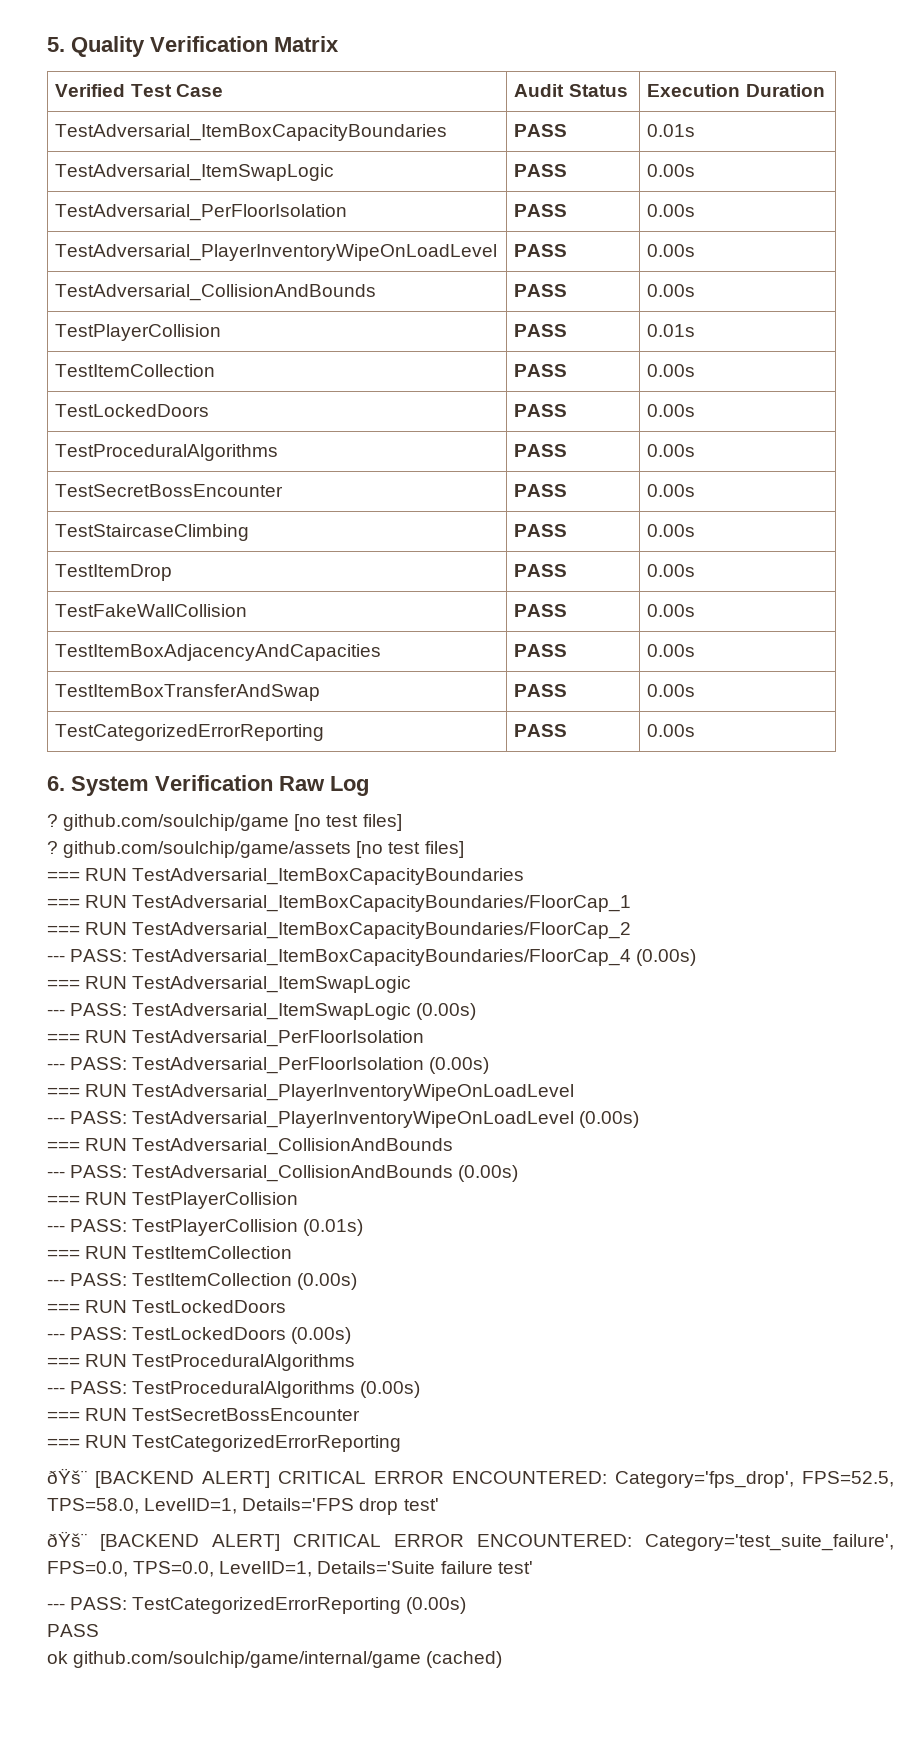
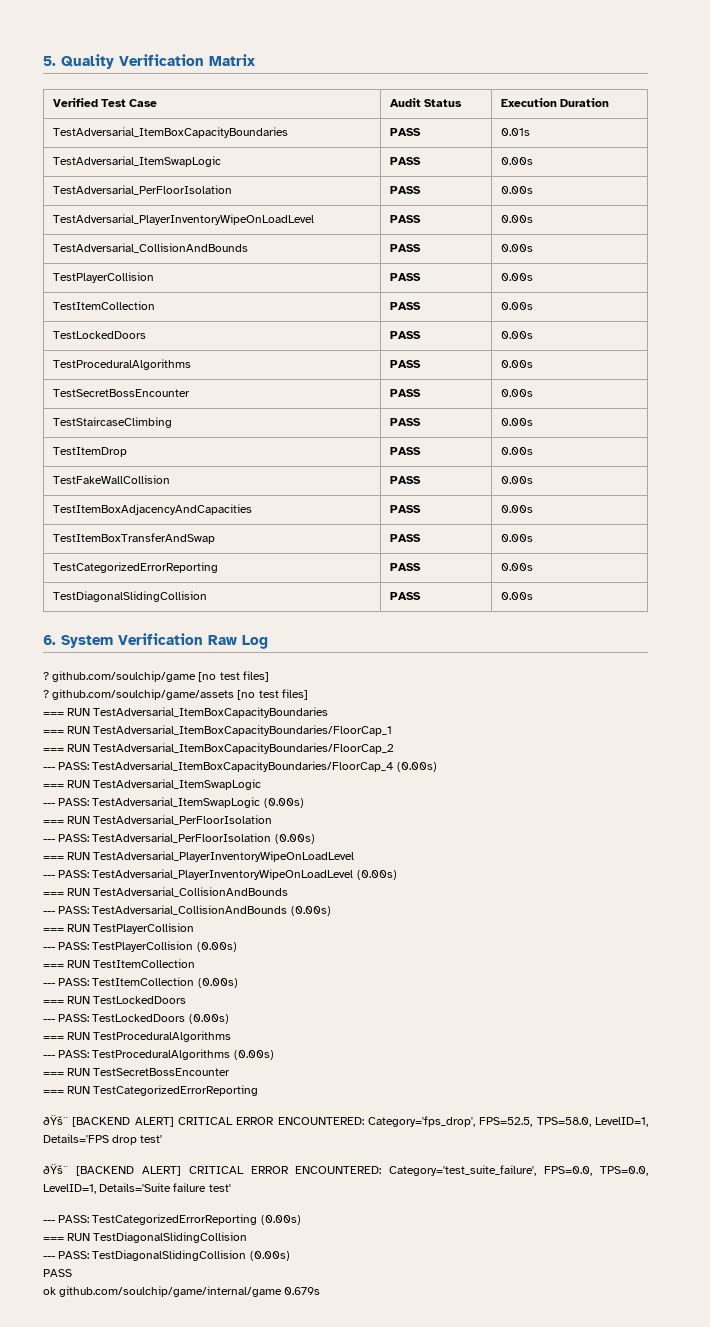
[647,324,696,337] 0.01s -> [500,273,533,281] 0.00s
(696, 730) none -> [52,591,207,602] [389,592,421,600] [500,592,533,600] // TestDiagonalSlidingCollision | PASS | 0.00s
[303,1219,364,1236] (0.01s) -> [196,942,237,952] (0.00s)
(467, 1605) none -> [43,1232,248,1243] [43,1250,290,1261] // === RUN TestDiagonalSlidingCollision // --- PASS: TestDiagonalSlidingCollision (0.00s)
[426,1651,503,1668] (cached) -> [284,1287,321,1295] 0.679s

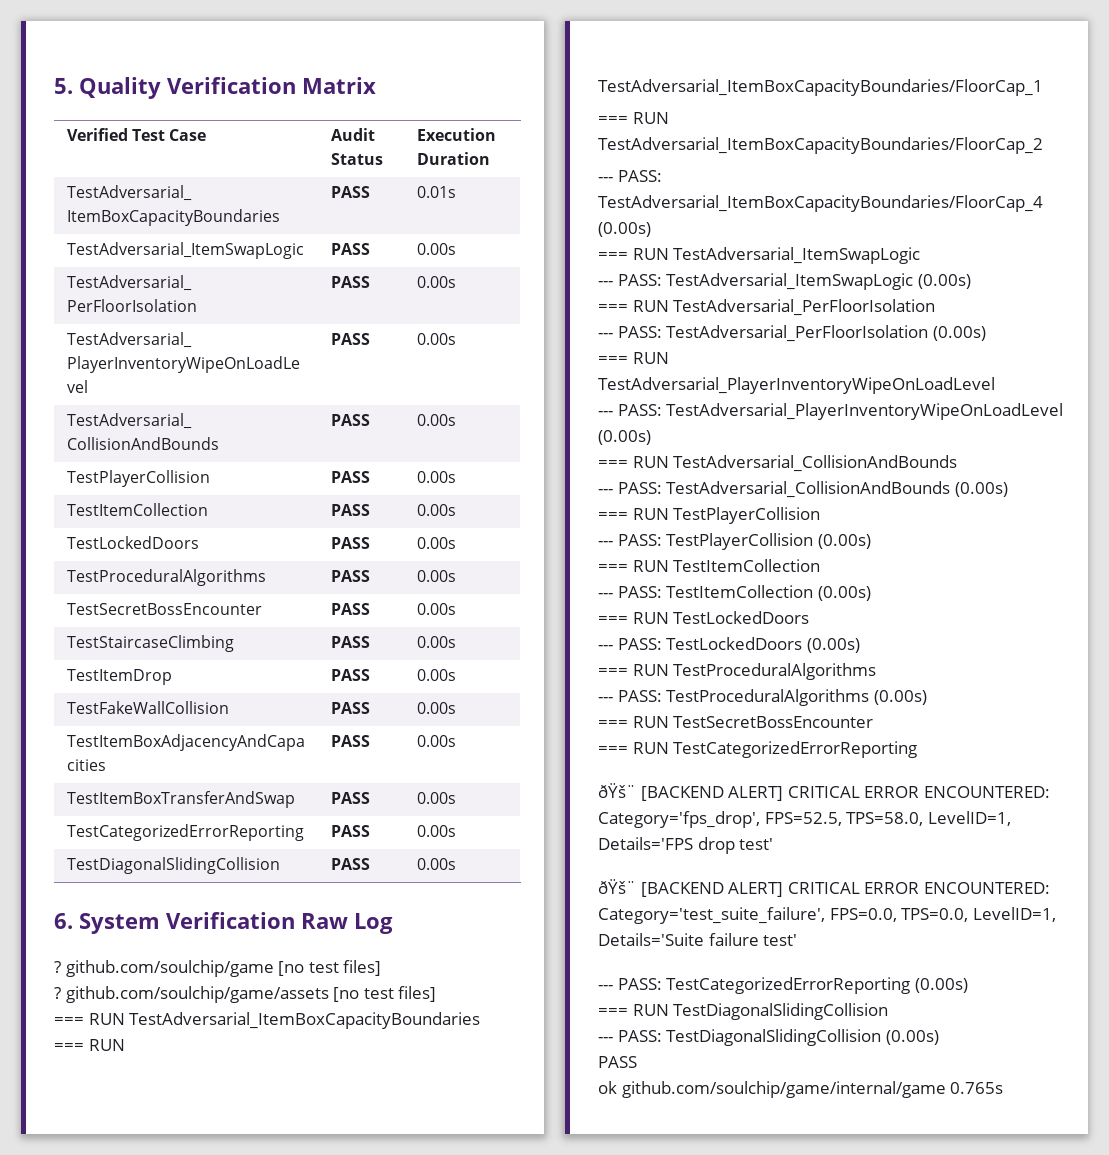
[284,1287,321,1295] 0.679s -> [950,1082,1004,1094] 0.765s

